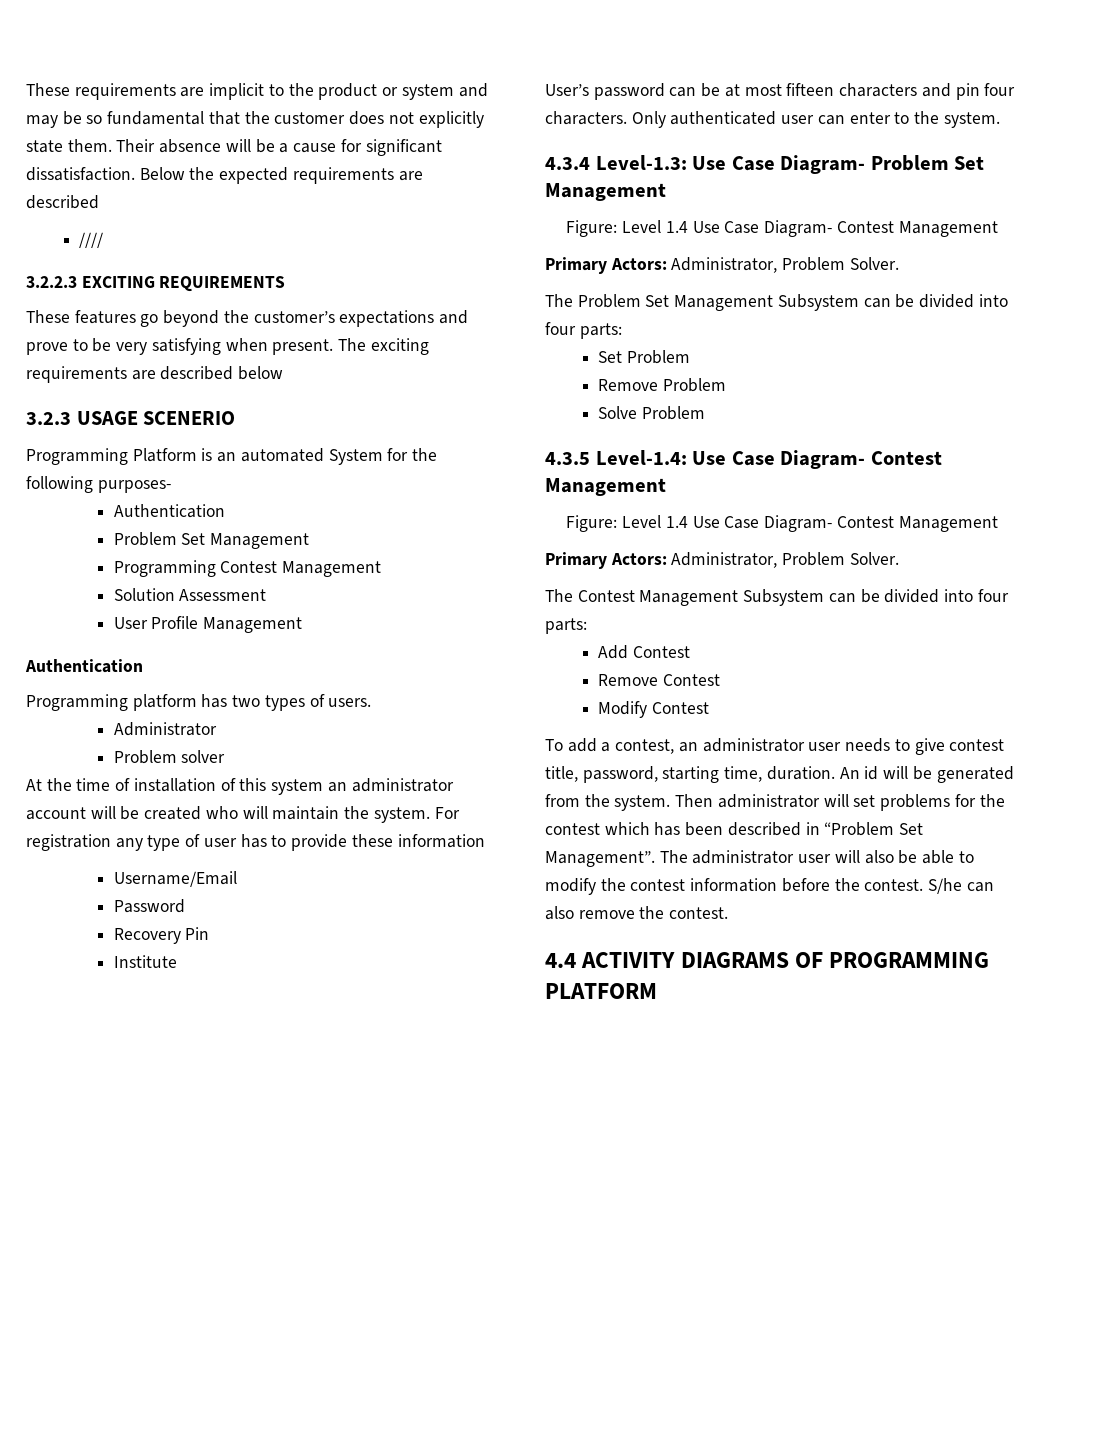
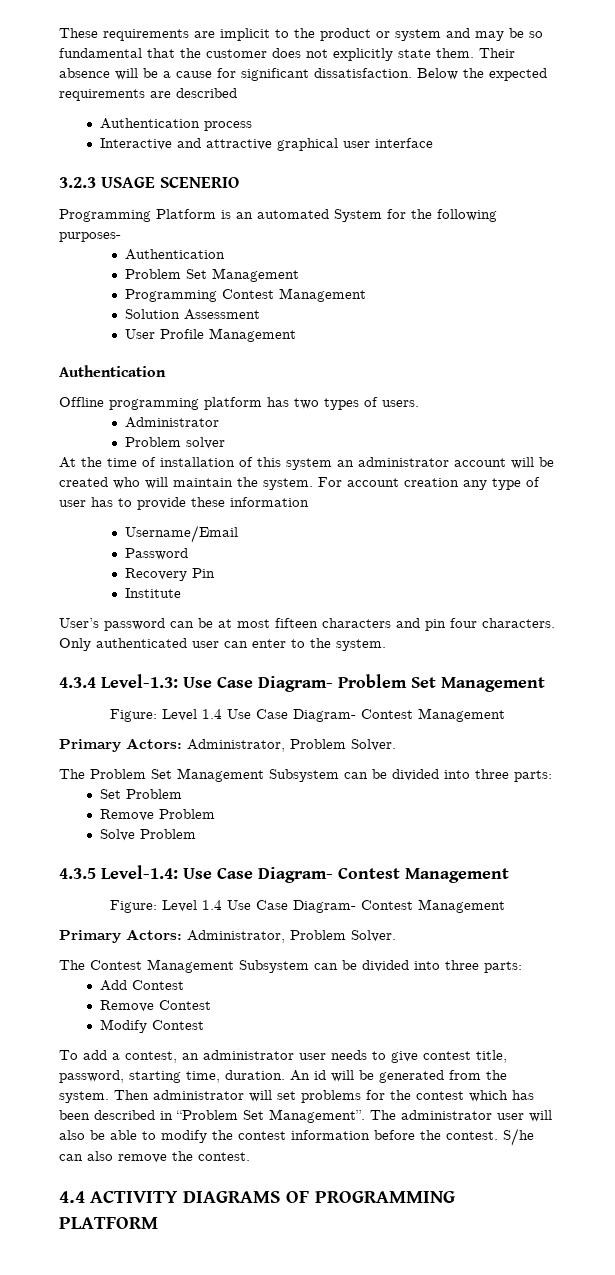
[79,232,104,248] [26,276,286,292] [26,310,469,327] [26,338,429,355] [26,366,284,383] //// // 3.2.2.3 EXCITING REQUIREMENTS // These features go beyond the customer’s expectations and prove to be very satisfying when present. The exciting requirements are described below -> [99,118,252,131] [99,138,433,151] Authentication process // Interactive and attractive graphical user interface
[26,694,128,711] Programming -> [59,397,199,410] Offline programming
[26,834,111,851] registration -> [347,478,459,487] account creation
[545,322,576,335] four -> [475,769,509,779] three
[977,589,1009,602] four -> [445,960,479,970] three

